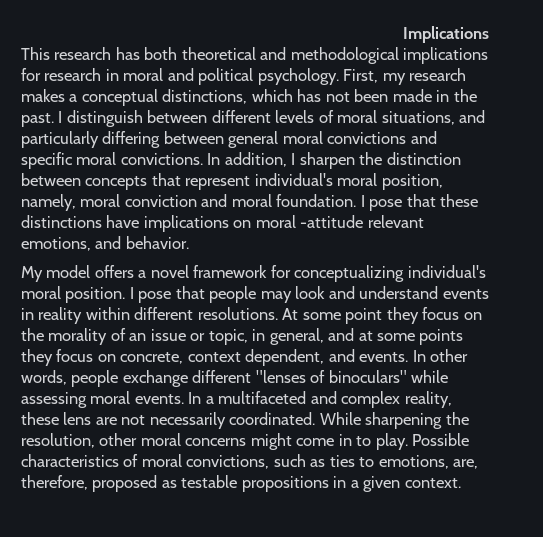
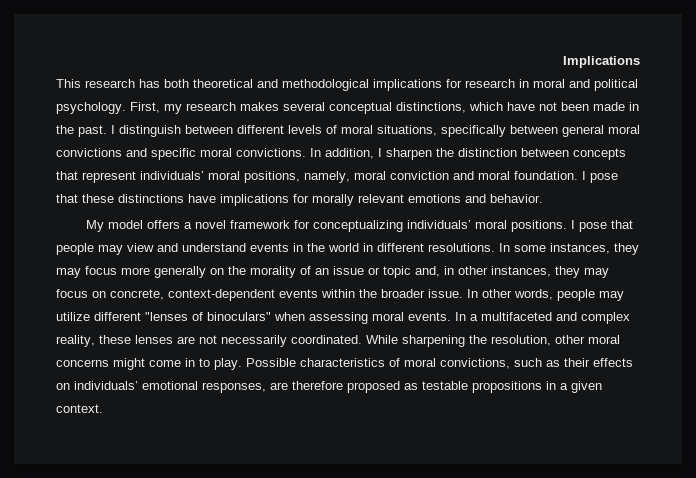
[69,94,78,102] a -> [283,102,325,111] several
[297,89,322,102] has -> [507,102,535,111] have
[459,110,486,123] [21,131,161,148] and particularly differing -> [441,125,506,137] specifically
[254,173,443,190] individual's moral position, -> [140,171,300,183] individuals’ moral positions,
[233,215,424,228] [21,237,91,251] on moral -attitude relevant emotions, -> [293,194,461,206] for morally relevant emotions
[407,265,486,278] [21,286,126,303] individual's moral position. -> [407,220,568,232] individuals’ moral positions.
[295,286,326,299] look -> [127,243,154,252] view
[38,307,460,324] reality within different resolutions. At some point they focus -> [307,243,639,255] [56,266,206,278] the world in different resolutions. In some instances, they may focus more generally
[208,328,464,345] [21,349,409,366] topic, in general, and at some points they focus on concrete, context dependent, and events. -> [383,266,609,278] [56,289,463,301] topic and, in other instances, they may focus on concrete, context-dependent events within the broader issue.
[122,370,188,387] exchange -> [599,291,624,301] [56,312,90,321] may utilize
[411,370,449,383] while -> [274,312,305,321] when
[63,412,92,425] lens -> [135,335,173,344] lenses
[329,455,479,469] [21,475,88,490] ties to emotions, are, therefore, -> [564,358,633,367] [56,381,343,393] their effects on individuals’ emotional responses, are therefore

